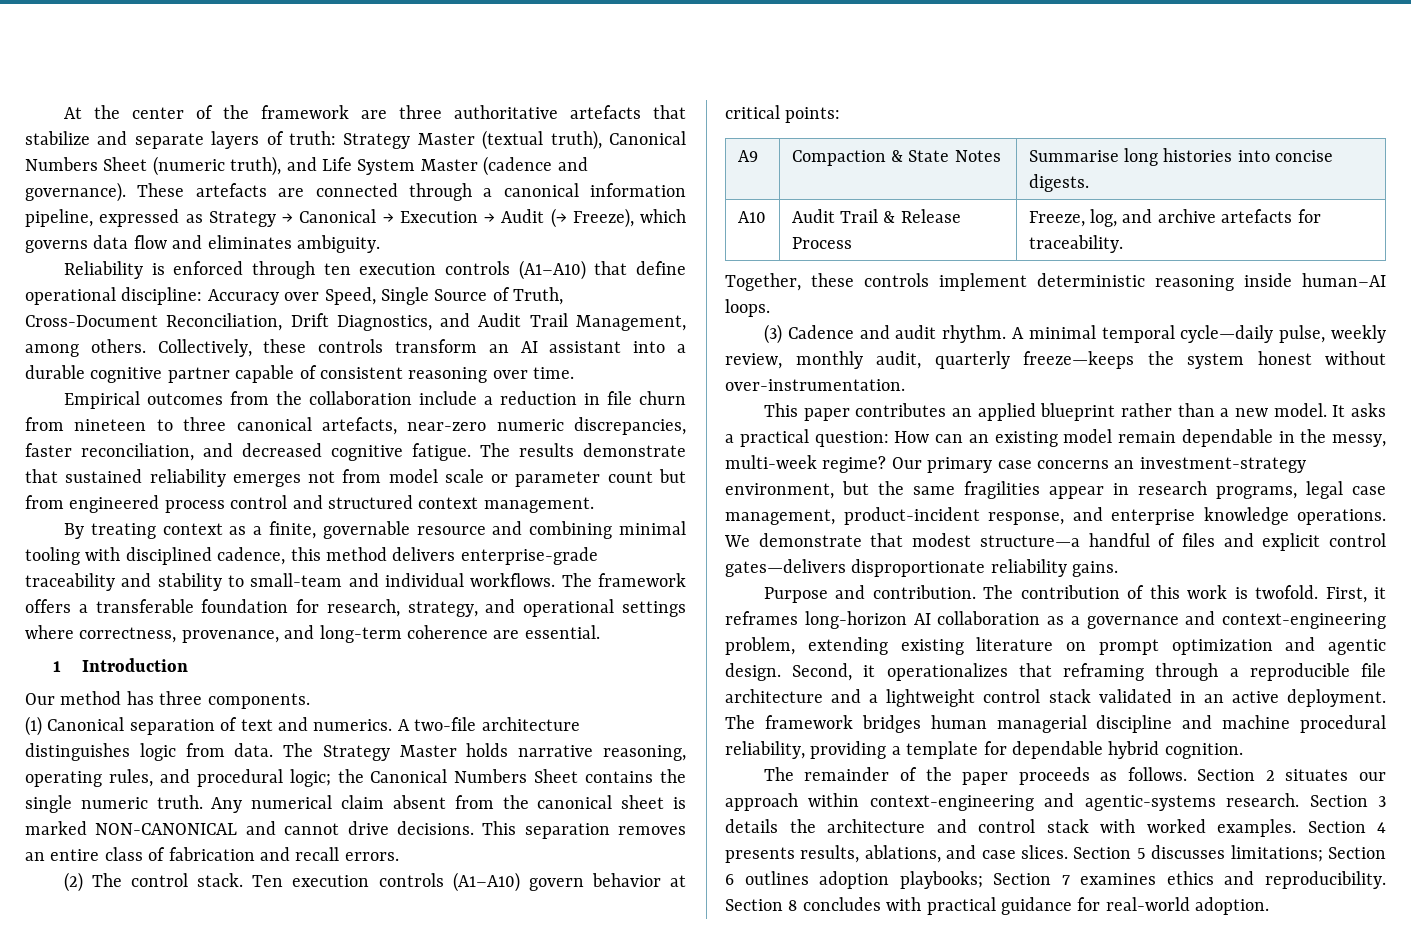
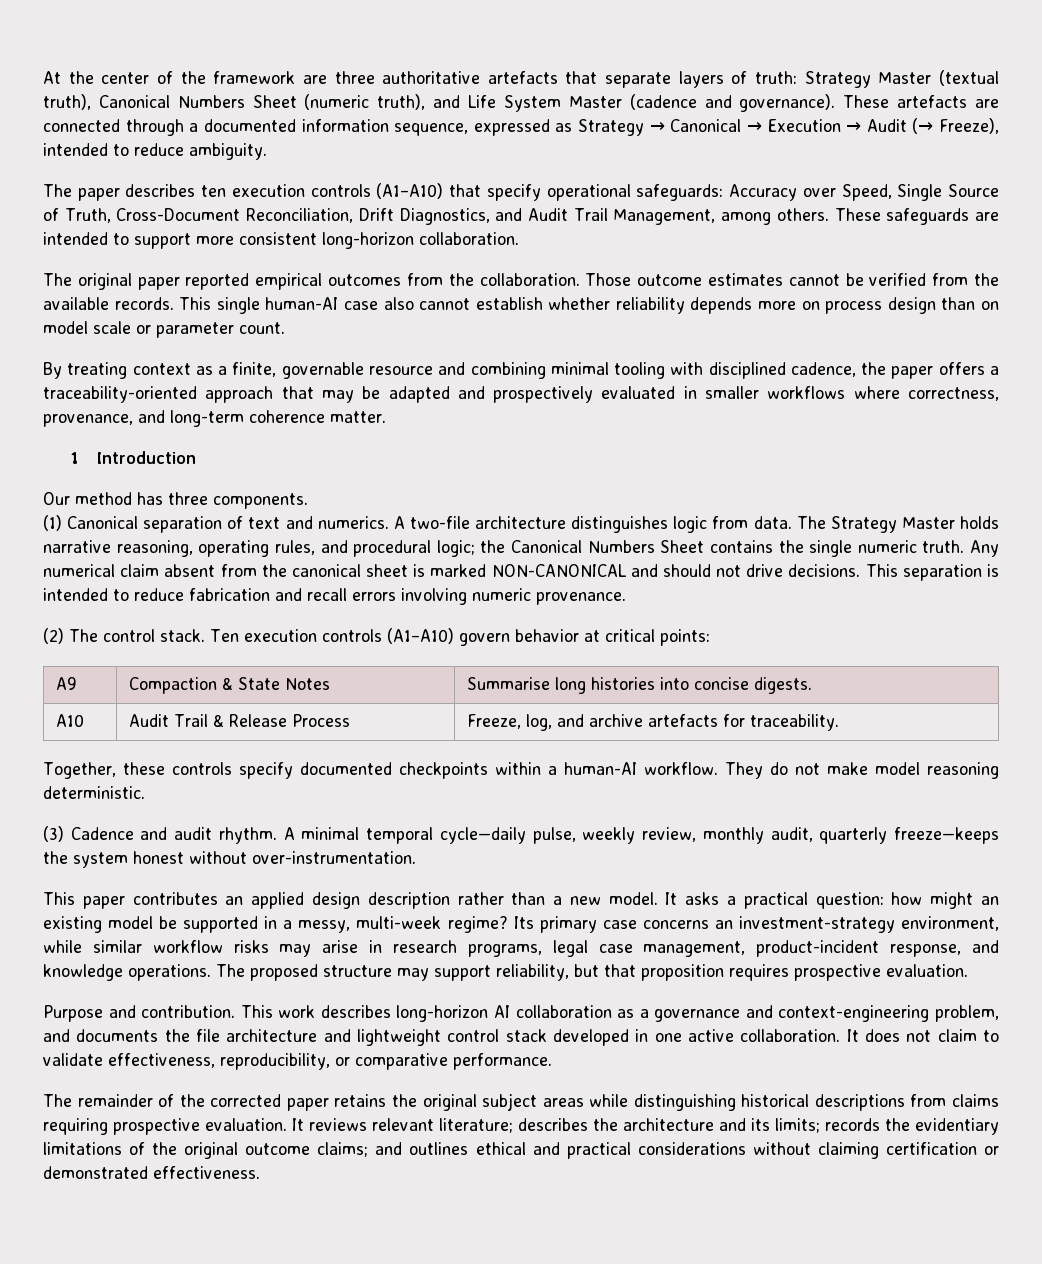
[25,131,128,145] stabilize and -> (598, 77) none
[503,183,686,197] [25,209,93,227] canonical information pipeline, -> [203,119,469,136] documented information sequence,
[640,209,686,223] [25,235,380,253] [63,261,315,279] which governs data flow and eliminates ambiguity. // Reliability is enforced through -> [43,143,267,160] [43,184,196,201] intended to reduce ambiguity. // The paper describes
[636,261,686,275] [25,287,203,305] define operational discipline: -> [486,184,724,201] specify operational safeguards:
[157,339,686,357] [25,365,575,383] [63,391,686,409] [25,417,686,435] [25,443,686,461] [25,469,686,487] [25,495,594,513] Collectively, these controls transform an AI assistant into a durable cognitive partner capable of consistent reasoning over time. // Empirical outcomes from the collaboration include a reduction in file churn from nineteen to three canonical artefacts, near-zero numeric discrepancies, faster reconciliation, and decreased cognitive fatigue. The results demonstrate that sustained reliability emerges not from model scale or parameter count but from engineered process control and structured context management. -> [834,208,1000,225] [43,232,519,249] [43,273,999,290] [43,297,1000,314] [43,321,285,338] These safeguards are intended to support more consistent long-horizon collaboration. // The original paper reported empirical outcomes from the collaboration. Those outcome estimates cannot be verified from the available records. This single human-AI case also cannot establish whether reliability depends more on process design than on model scale or parameter count.
[290,547,598,565] [25,573,686,591] [25,599,686,617] this method delivers enterprise-grade traceability and stability to small-team and individual workflows. The framework offers a transferable foundation for research, strategy, and operational settings -> [861,362,1000,379] [43,386,846,403] the paper offers a traceability-oriented approach that may be adapted and prospectively evaluated in smaller workflows
[493,625,600,639] are essential. -> [330,411,386,423] matter.
[284,823,340,835] cannot -> [662,564,742,577] should not
[618,826,686,835] [25,847,399,861] removes an entire class of fabrication and recall errors. -> [986,564,999,577] [43,588,626,605] is intended to reduce fabrication and recall errors involving numeric provenance.
[939,273,1386,291] [725,299,770,317] implement deterministic reasoning inside human–AI loops. -> [238,762,999,779] [43,786,145,799] specify documented checkpoints within a human-AI workflow. They do not make model reasoning deterministic.
[1040,403,1116,421] blueprint -> [311,892,450,909] design description
[894,431,963,443] How can -> [891,892,974,909] how might
[1118,429,1327,447] remain dependable in the -> [159,916,293,933] be supported in a
[891,457,922,469] Our -> [513,916,534,929] Its
[842,481,1104,499] but the same fragilities appear -> [43,940,359,957] while similar workflow risks may arise
[1111,509,1195,525] enterprise -> (999, 946) none
[724,533,1386,551] [725,559,1119,577] [763,585,1386,603] [725,611,798,625] We demonstrate that modest structure—a handful of files and explicit control gates—delivers disproportionate reliability gains. // Purpose and contribution. The contribution of this work is twofold. First, it reframes -> [216,964,968,981] [43,1005,391,1022] The proposed structure may support reliability, but that proposition requires prospective evaluation. // Purpose and contribution. This work describes
[807,637,1386,655] [725,663,1350,681] extending existing literature on prompt optimization and agentic design. Second, it operationalizes that reframing through a reproducible -> [43,1029,190,1042] and documents the
[869,694,879,703] a -> (351, 1035) none
[1098,689,1386,707] [725,715,1386,733] [725,741,1243,759] [763,767,1386,785] [725,793,1386,811] [725,819,1386,837] [725,845,1386,863] [725,871,1386,889] [725,897,1270,915] validated in an active deployment. The framework bridges human managerial discipline and machine procedural reliability, providing a template for dependable hybrid cognition. // The remainder of the paper proceeds as follows. Section 2 situates our approach within context-engineering and agentic-systems research. Section 3 details the architecture and control stack with worked examples. Section 4 presents results, ablations, and case slices. Section 5 discusses limitations; Section 6 outlines adoption playbooks; Section 7 examines ethics and reproducibility. Section 8 concludes with practical guidance for real-world adoption. -> [553,1029,1000,1046] [43,1053,552,1070] [43,1093,999,1111] [43,1118,999,1135] [43,1142,1000,1159] [43,1166,260,1179] developed in one active collaboration. It does not claim to validate effectiveness, reproducibility, or comparative performance. // The remainder of the corrected paper retains the original subject areas while distinguishing historical descriptions from claims requiring prospective evaluation. It reviews relevant literature; describes the architecture and its limits; records the evidentiary limitations of the original outcome claims; and outlines ethical and practical considerations without claiming certification or demonstrated effectiveness.

